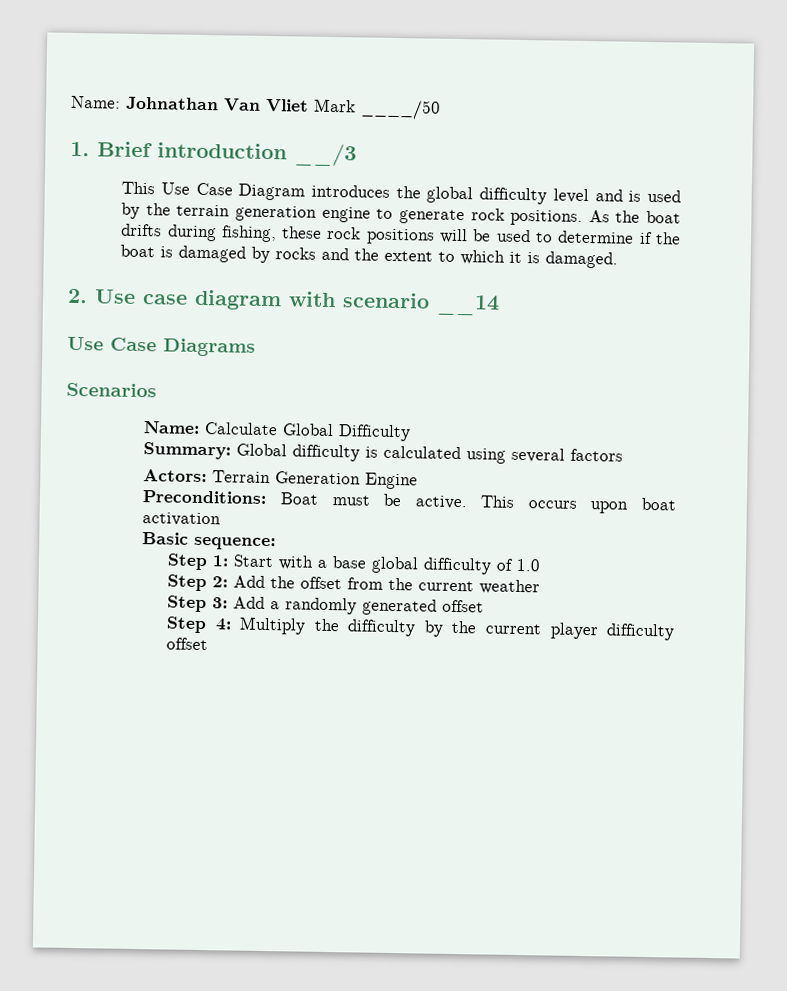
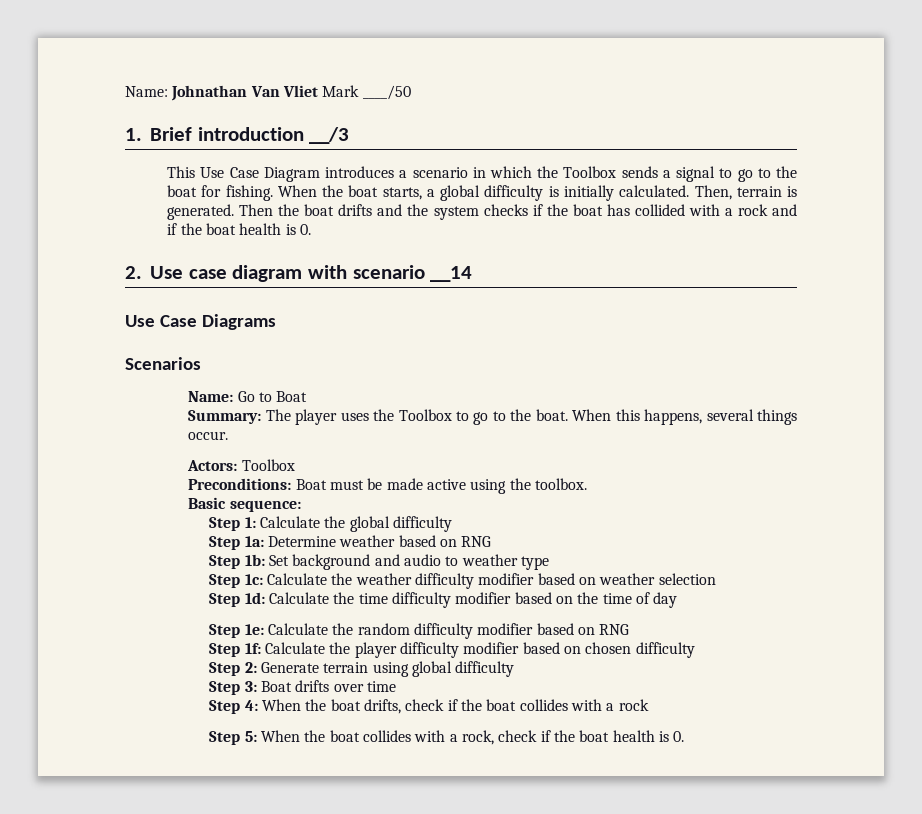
[395,185,682,205] [121,202,682,226] [121,223,681,245] [120,244,619,269] the global difficulty level and is used by the terrain generation engine to generate rock positions. As the boat drifts during fishing, these rock positions will be used to determine if the boat is damaged by rocks and the extent to which it is damaged. -> [399,166,798,182] [167,185,798,201] [167,204,797,220] [167,223,311,235] a scenario in which the Toolbox sends a signal to go to the boat for fishing. When the boat starts, a global difficulty is initially calculated. Then, terrain is generated. Then the boat drifts and the system checks if the boat has collided with a rock and if the boat health is 0.
[204,422,412,442] [143,442,624,464] [143,469,419,490] [142,490,676,514] [142,512,222,527] [142,532,277,551] [167,553,542,575] [167,574,541,595] [167,595,485,616] [166,616,675,641] [166,637,209,651] Calculate Global Difficulty // Summary: Global difficulty is calculated using several factors // Actors: Terrain Generation Engine // Preconditions: Boat must be active. This occurs upon boat activation // Basic sequence: // Step 1: Start with a base global difficulty of 1.0 // Step 2: Add the offset from the current weather // Step 3: Add a randomly generated offset // Step 4: Multiply the difficulty by the current player difficulty offset -> [237,391,308,402] [188,409,798,425] [188,431,229,440] [187,459,295,471] [188,478,587,494] [188,497,301,512] [209,516,453,532] [209,535,492,550] [209,554,549,570] [209,573,716,589] [209,592,678,608] [209,623,630,639] [209,642,695,658] [209,661,515,677] [209,680,397,695] [209,699,649,714] [209,730,685,745] Go to Boat // Summary: The player uses the Toolbox to go to the boat. When this happens, several things occur. // Actors: Toolbox // Preconditions: Boat must be made active using the toolbox. // Basic sequence: // Step 1: Calculate the global difficulty // Step 1a: Determine weather based on RNG // Step 1b: Set background and audio to weather type // Step 1c: Calculate the weather difficulty modifier based on weather selection // Step 1d: Calculate the time difficulty modifier based on the time of day // Step 1e: Calculate the random difficulty modifier based on RNG // Step 1f: Calculate the player difficulty modifier based on chosen difficulty // Step 2: Generate terrain using global difficulty // Step 3: Boat drifts over time // Step 4: When the boat drifts, check if the boat collides with a rock // Step 5: When the boat collides with a rock, check if the boat health is 0.

